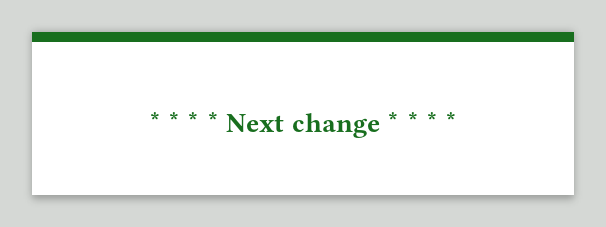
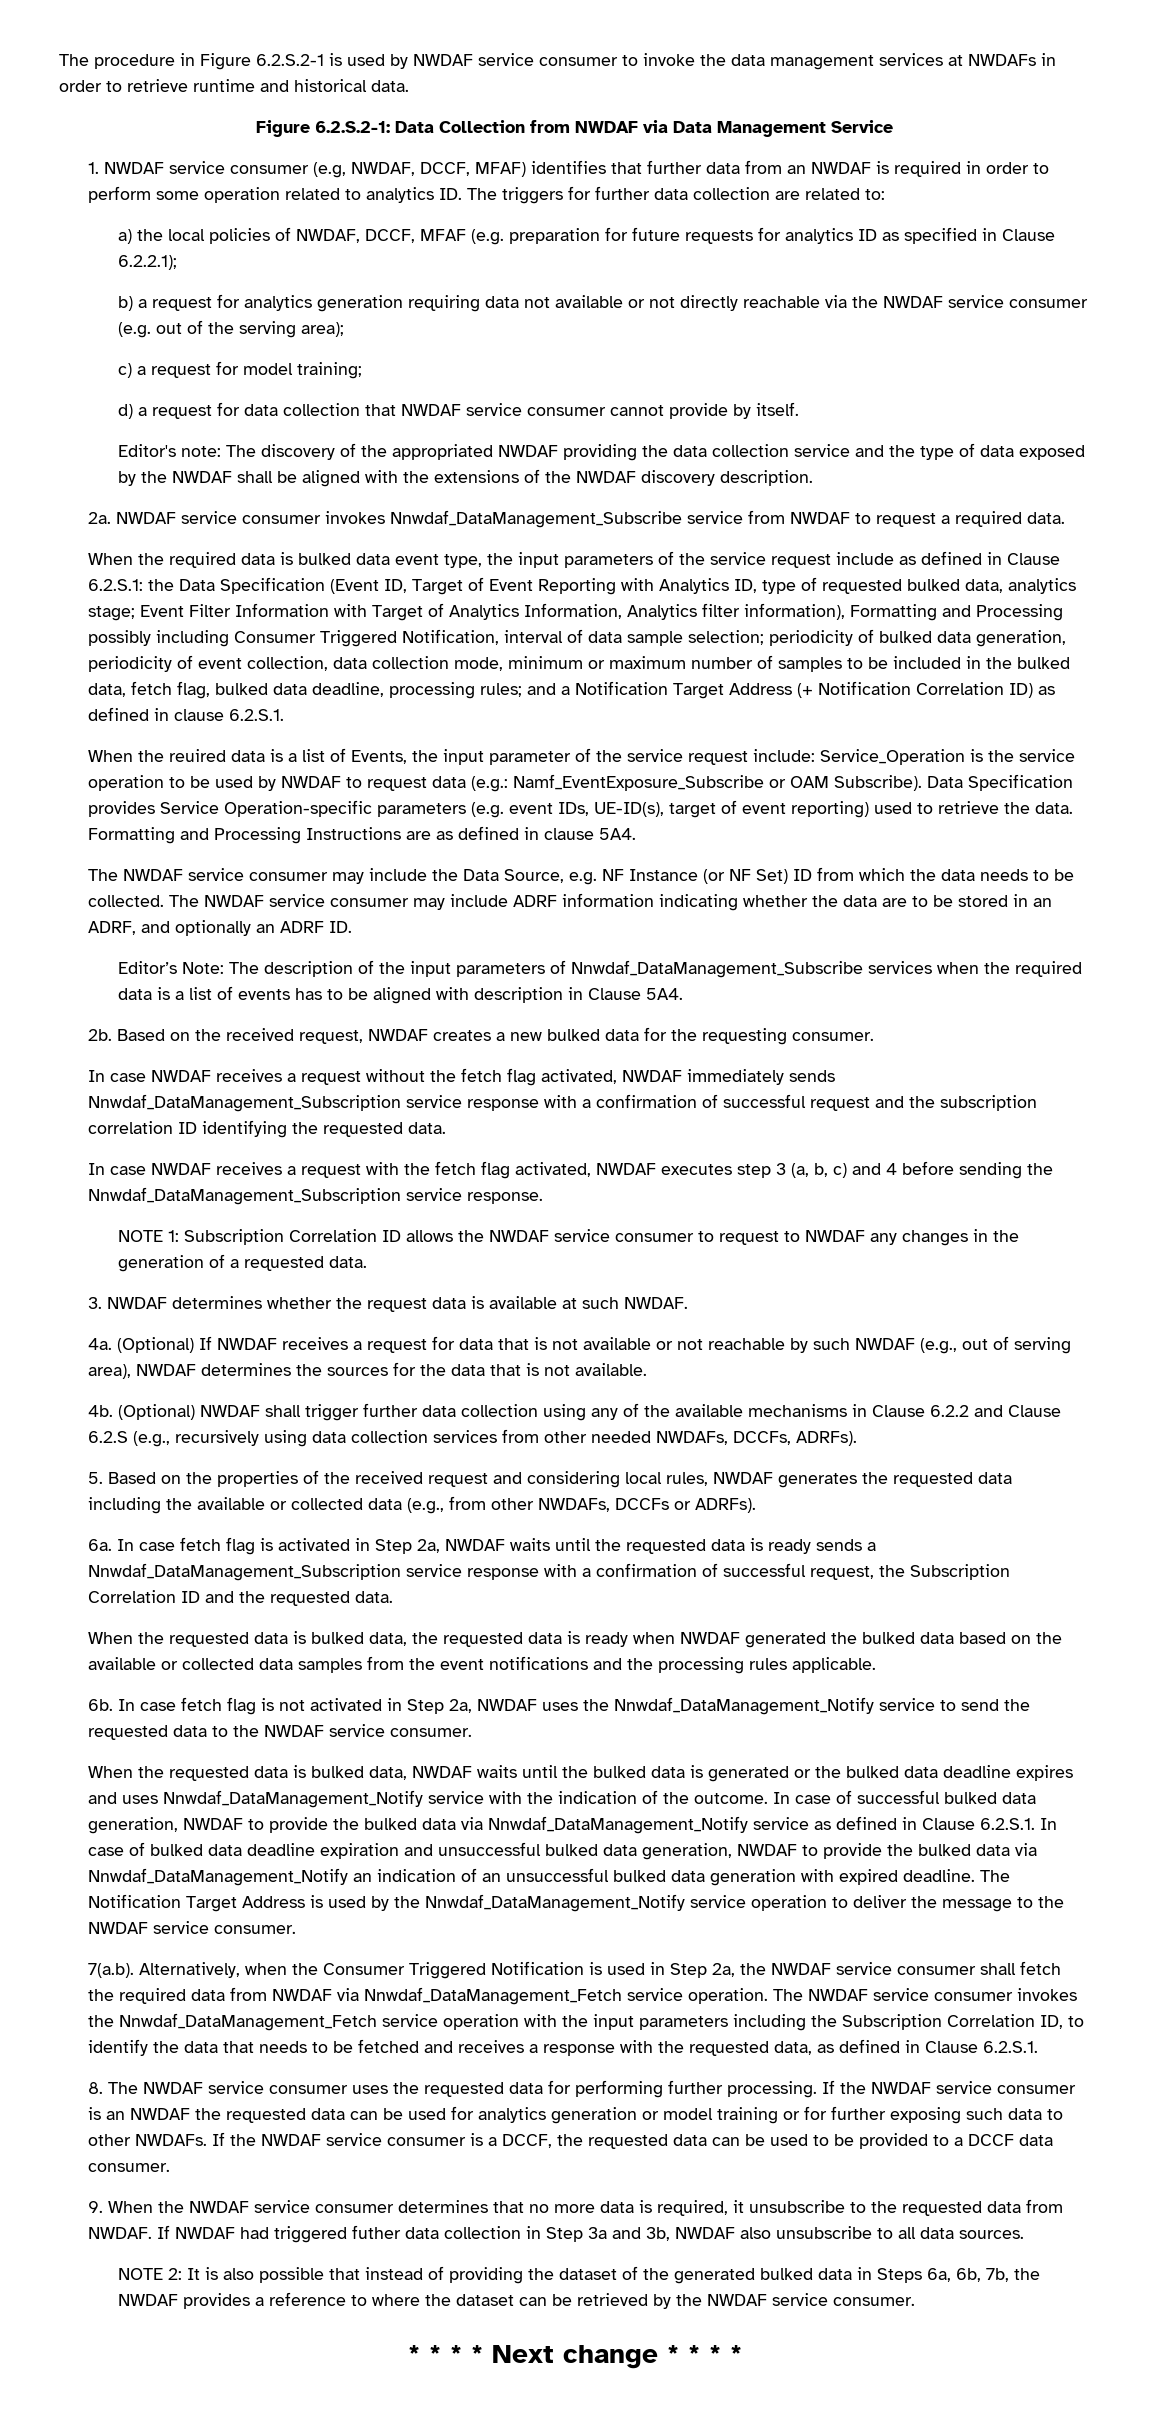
(148, 121) none -> [59,53,1056,70] [59,79,409,92] [256,120,893,137] [88,160,1050,178] [88,186,886,204] [117,227,1055,245] [117,255,177,270] [117,294,1088,312] [117,320,344,338] [117,361,362,379] [117,402,799,419] [117,443,1085,461] [117,469,813,487] [88,510,1066,528] [88,551,1061,568] [88,577,1077,595] [88,603,1064,621] [88,629,1067,647] [88,655,1071,672] [88,681,1056,699] [88,707,285,721] [88,748,1076,765] [88,774,1074,792] [88,800,1074,818] [88,826,637,844] [88,867,1075,885] [88,893,1053,911] [88,920,353,936] [117,960,1082,978] [117,986,683,1004] [88,1027,875,1045] [88,1068,836,1086] [88,1094,1038,1112] [88,1120,447,1138] [88,1161,1054,1179] [88,1187,544,1205] [117,1229,1019,1246] [117,1254,367,1272] [88,1296,689,1312] [88,1336,1072,1354] [88,1362,648,1379] [88,1403,1062,1421] [88,1429,858,1447] [88,1470,1013,1488] [88,1496,757,1514] [88,1537,877,1555] [88,1563,1011,1581] [88,1590,394,1606] [88,1631,1063,1648] [88,1656,877,1674] [88,1697,1031,1715] [88,1724,473,1740] [88,1765,1074,1782] [88,1790,1037,1808] [88,1816,1058,1834] [88,1842,1038,1860] [88,1868,1011,1886] [88,1894,1065,1912] [88,1921,297,1934] [88,1961,1062,1979] [88,1987,1078,2005] [88,2013,1085,2031] [88,2039,1039,2056] [88,2080,1077,2098] [88,2106,1064,2124] [88,2132,1054,2149] [88,2163,171,2172] [88,2199,1064,2216] [88,2225,1025,2243] [117,2266,1040,2284] [117,2292,915,2309] The procedure in Figure 6.2.S.2-1 is used by NWDAF service consumer to invoke the data management services at NWDAFs in order to retrieve runtime and historical data. // Figure 6.2.S.2-1: Data Collection from NWDAF via Data Management Service // 1. NWDAF service consumer (e.g, NWDAF, DCCF, MFAF) identifies that further data from an NWDAF is required in order to perform some operation related to analytics ID. The triggers for further data collection are related to: // a) the local policies of NWDAF, DCCF, MFAF (e.g. preparation for future requests for analytics ID as specified in Clause 6.2.2.1); // b) a request for analytics generation requiring data not available or not directly reachable via the NWDAF service consumer (e.g. out of the serving area); // c) a request for model training; // d) a request for data collection that NWDAF service consumer cannot provide by itself. // Editor's note: The discovery of the appropriated NWDAF providing the data collection service and the type of data exposed by the NWDAF shall be aligned with the extensions of the NWDAF discovery description. // 2a. NWDAF service consumer invokes Nnwdaf_DataManagement_Subscribe service from NWDAF to request a required data. // When the required data is bulked data event type, the input parameters of the service request include as defined in Clause 6.2.S.1: the Data Specification (Event ID, Target of Event Reporting with Analytics ID, type of requested bulked data, analytics stage; Event Filter Information with Target of Analytics Information, Analytics filter information), Formatting and Processing possibly including Consumer Triggered Notification, interval of data sample selection; periodicity of bulked data generation, periodicity of event collection, data collection mode, minimum or maximum number of samples to be included in the bulked data, fetch flag, bulked data deadline, processing rules; and a Notification Target Address (+ Notification Correlation ID) as defined in clause 6.2.S.1. // When the reuired data is a list of Events, the input parameter of the service request include: Service_Operation is the service operation to be used by NWDAF to request data (e.g.: Namf_EventExposure_Subscribe or OAM Subscribe). Data Specification provides Service Operation-specific parameters (e.g. event IDs, UE-ID(s), target of event reporting) used to retrieve the data. Formatting and Processing Instructions are as defined in clause 5A4. // The NWDAF service consumer may include the Data Source, e.g. NF Instance (or NF Set) ID from which the data needs to be collected. The NWDAF service consumer may include ADRF information indicating whether the data are to be stored in an ADRF, and optionally an ADRF ID. // Editor’s Note: The description of the input parameters of Nnwdaf_DataManagement_Subscribe services when the required data is a list of events has to be aligned with description in Clause 5A4. // 2b. Based on the received request, NWDAF creates a new bulked data for the requesting consumer. // In case NWDAF receives a request without the fetch flag activated, NWDAF immediately sends Nnwdaf_DataManagement_Subscription service response with a confirmation of successful request and the subscription correlation ID identifying the requested data. // In case NWDAF receives a request with the fetch flag activated, NWDAF executes step 3 (a, b, c) and 4 before sending the Nnwdaf_DataManagement_Subscription service response. // NOTE 1: Subscription Correlation ID allows the NWDAF service consumer to request to NWDAF any changes in the generation of a requested data. // 3. NWDAF determines whether the request data is available at such NWDAF. // 4a. (Optional) If NWDAF receives a request for data that is not available or not reachable by such NWDAF (e.g., out of serving area), NWDAF determines the sources for the data that is not available. // 4b. (Optional) NWDAF shall trigger further data collection using any of the available mechanisms in Clause 6.2.2 and Clause 6.2.S (e.g., recursively using data collection services from other needed NWDAFs, DCCFs, ADRFs). // 5. Based on the properties of the received request and considering local rules, NWDAF generates the requested data including the available or collected data (e.g., from other NWDAFs, DCCFs or ADRFs). // 6a. In case fetch flag is activated in Step 2a, NWDAF waits until the requested data is ready sends a Nnwdaf_DataManagement_Subscription service response with a confirmation of successful request, the Subscription Correlation ID and the requested data. // When the requested data is bulked data, the requested data is ready when NWDAF generated the bulked data based on the available or collected data samples from the event notifications and the processing rules applicable. // 6b. In case fetch flag is not activated in Step 2a, NWDAF uses the Nnwdaf_DataManagement_Notify service to send the requested data to the NWDAF service consumer. // When the requested data is bulked data, NWDAF waits until the bulked data is generated or the bulked data deadline expires and uses Nnwdaf_DataManagement_Notify service with the indication of the outcome. In case of successful bulked data generation, NWDAF to provide the bulked data via Nnwdaf_DataManagement_Notify service as defined in Clause 6.2.S.1. In case of bulked data deadline expiration and unsuccessful bulked data generation, NWDAF to provide the bulked data via Nnwdaf_DataManagement_Notify an indication of an unsuccessful bulked data generation with expired deadline. The Notification Target Address is used by the Nnwdaf_DataManagement_Notify service operation to deliver the message to the NWDAF service consumer. // 7(a.b). Alternatively, when the Consumer Triggered Notification is used in Step 2a, the NWDAF service consumer shall fetch the required data from NWDAF via Nnwdaf_DataManagement_Fetch service operation. The NWDAF service consumer invokes the Nnwdaf_DataManagement_Fetch service operation with the input parameters including the Subscription Correlation ID, to identify the data that needs to be fetched and receives a response with the requested data, as defined in Clause 6.2.S.1. // 8. The NWDAF service consumer uses the requested data for performing further processing. If the NWDAF service consumer is an NWDAF the requested data can be used for analytics generation or model training or for further exposing such data to other NWDAFs. If the NWDAF service consumer is a DCCF, the requested data can be used to be provided to a DCCF data consumer. // 9. When the NWDAF service consumer determines that no more data is required, it unsubscribe to the requested data from NWDAF. If NWDAF had triggered futher data collection in Step 3a and 3b, NWDAF also unsubscribe to all data sources. // NOTE 2: It is also possible that instead of providing the dataset of the generated bulked data in Steps 6a, 6b, 7b, the NWDAF provides a reference to where the dataset can be retrieved by the NWDAF service consumer. //

